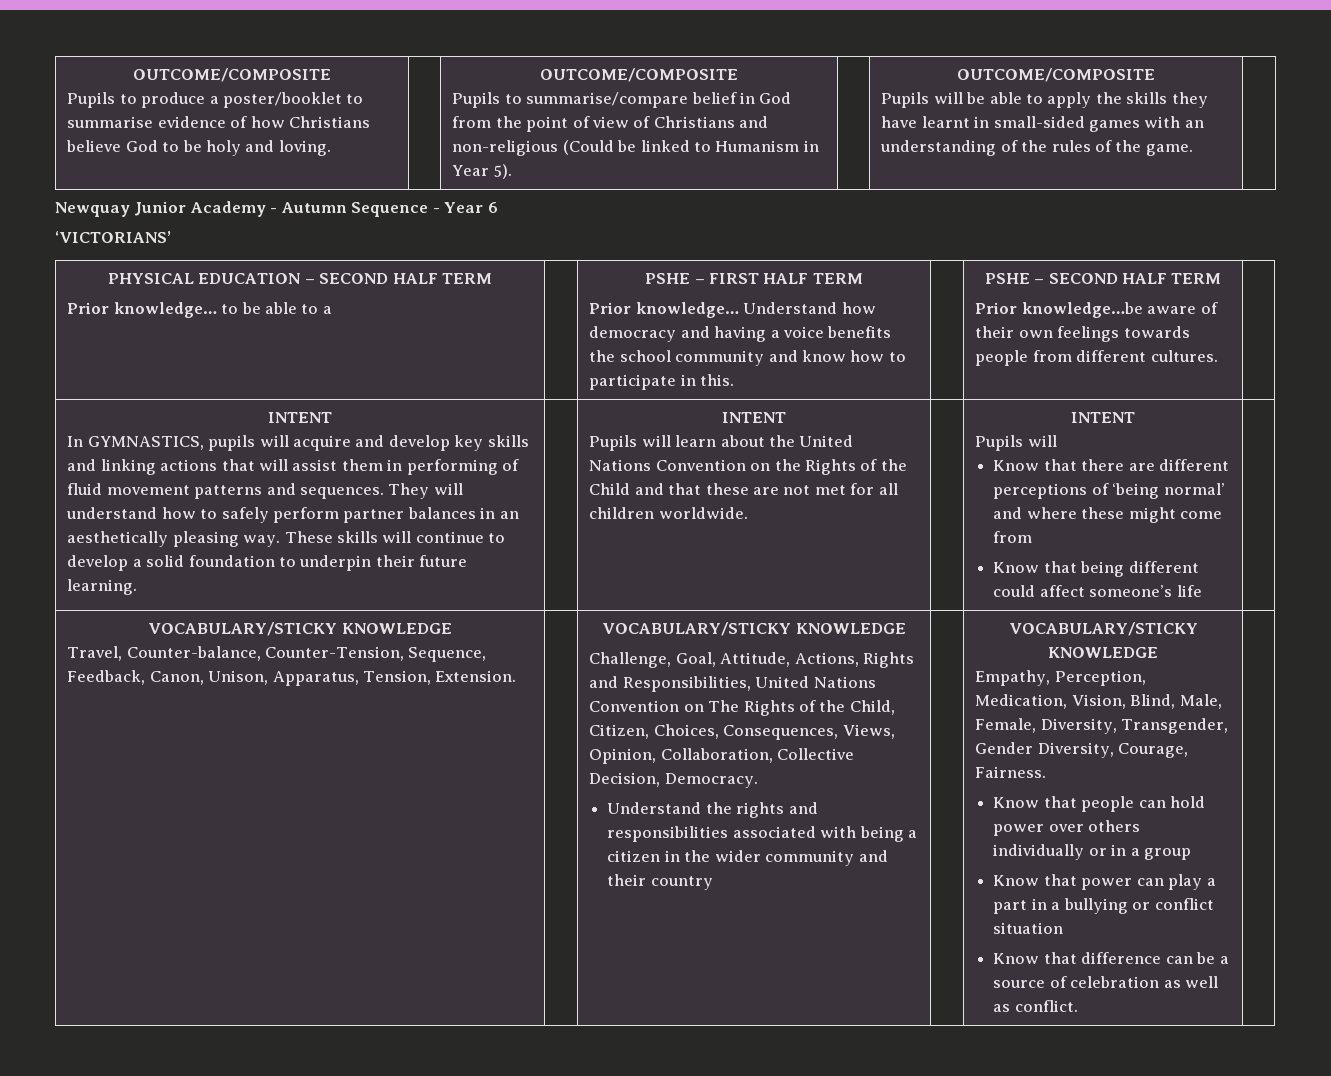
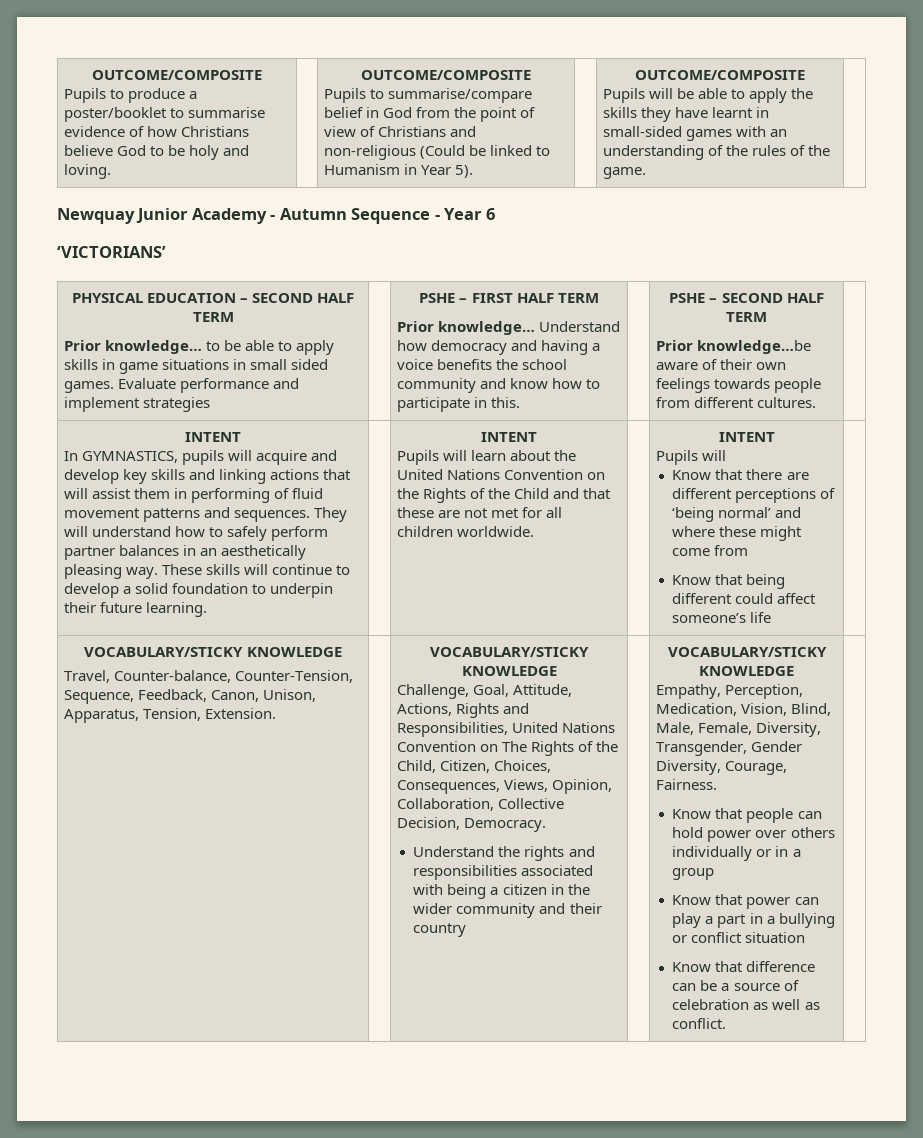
[322,306,332,314] a -> [296,340,335,355] [63,359,329,374] [63,378,300,393] [63,397,210,412] apply skills in game situations in small sided games. Evaluate performance and implement strategies

